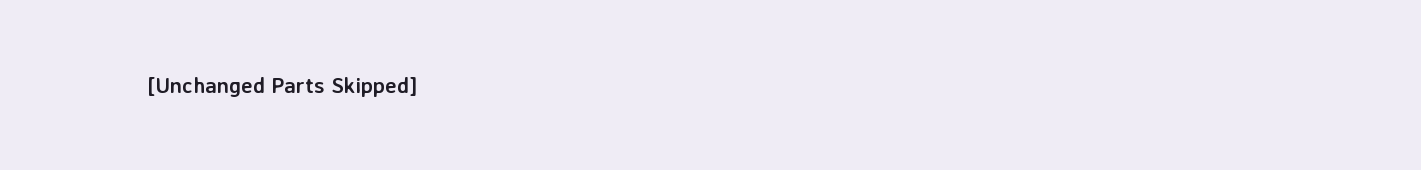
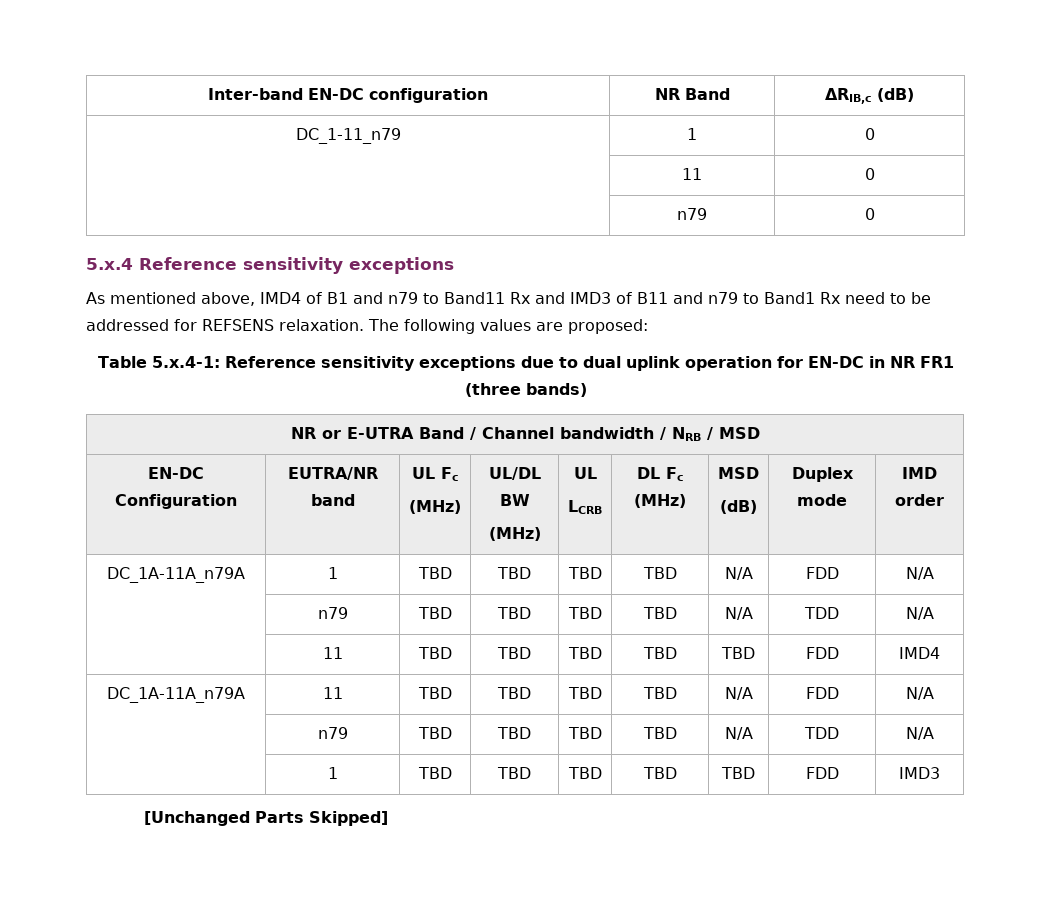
(146, 87) none -> [208,88,488,103] [654,88,730,100] [825,88,915,104] [295,128,401,144] [687,128,698,140] [864,128,875,140] [682,168,703,180] [864,168,875,180] [677,208,708,220] [864,208,875,220] [86,257,454,274] [86,292,931,306] [86,319,648,334] [97,356,954,371] [464,383,587,397] [290,427,760,441] [148,467,204,479] [115,494,237,509] [287,467,378,480] [310,494,355,506] [411,467,459,481] [409,500,461,514] [488,467,541,480] [499,494,530,506] [488,527,541,541] [573,467,597,479] [568,500,602,514] [636,467,684,481] [634,494,687,508] [718,467,759,479] [720,500,757,514] [791,467,854,482] [797,494,848,506] [902,467,938,479] [895,494,945,506] [107,567,245,583] [327,567,338,579] [417,567,452,579] [497,567,531,579] [567,567,602,579] [642,567,677,579] [724,567,753,580] [805,567,839,579] [905,567,934,580] [317,607,348,619] [417,607,452,619] [497,607,531,619] [567,607,602,619] [642,607,677,619] [724,607,753,620] [804,607,840,619] [905,607,934,620] [322,647,343,659] [417,647,452,659] [497,647,531,659] [567,647,602,659] [642,647,677,659] [721,647,755,659] [805,647,839,659] [899,647,941,659] [107,687,245,703] [322,687,343,699] [417,687,452,699] [497,687,531,699] [567,687,602,699] [642,687,677,699] [724,687,753,700] [805,687,839,699] [905,687,934,700] [317,727,348,739] [417,727,452,739] [497,727,531,739] [567,727,602,739] [642,727,677,739] [724,727,753,740] [804,727,840,739] [905,727,934,740] [327,767,338,779] [417,767,452,779] [497,767,531,779] [567,767,602,779] [642,767,677,779] [721,767,755,779] [805,767,839,779] [899,767,941,779] Inter-band EN-DC configuration | NR Band | ΔRIB,c (dB) // DC_1-11_n79 | 1 | 0 // | 11 | 0 // | n79 | 0 // 5.x.4 Reference sensitivity exceptions // As mentioned above, IMD4 of B1 and n79 to Band11 Rx and IMD3 of B11 and n79 to Band1 Rx need to be addressed for REFSENS relaxation. The following values are proposed: // Table 5.x.4-1: Reference sensitivity exceptions due to dual uplink operation for EN-DC in NR FR1 (three bands) // NR or E-UTRA Band / Channel bandwidth / NRB / MSD // EN-DC Configuration | EUTRA/NR band | UL Fc // (MHz) | UL/DL BW // (MHz) | UL // LCRB | DL Fc (MHz) | MSD // (dB) | Duplex mode | IMD order // DC_1A-11A_n79A | 1 | TBD | TBD | TBD | TBD | N/A | FDD | N/A // | n79 | TBD | TBD | TBD | TBD | N/A | TDD | N/A // | 11 | TBD | TBD | TBD | TBD | TBD | FDD | IMD4 // DC_1A-11A_n79A | 11 | TBD | TBD | TBD | TBD | N/A | FDD | N/A // | n79 | TBD | TBD | TBD | TBD | N/A | TDD | N/A // | 1 | TBD | TBD | TBD | TBD | TBD | FDD | IMD3 //

